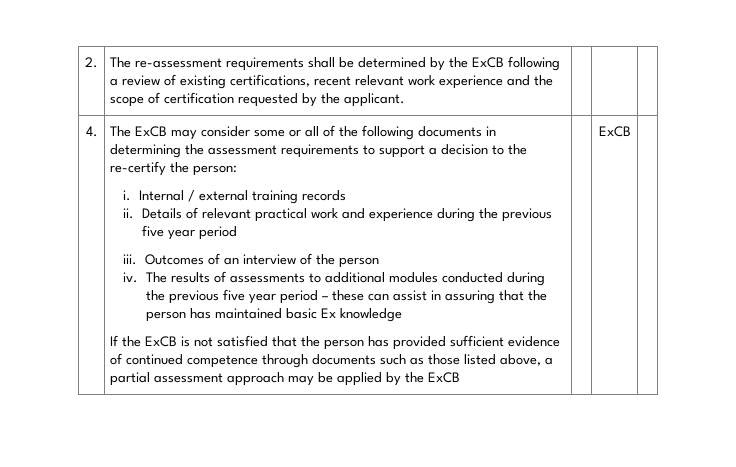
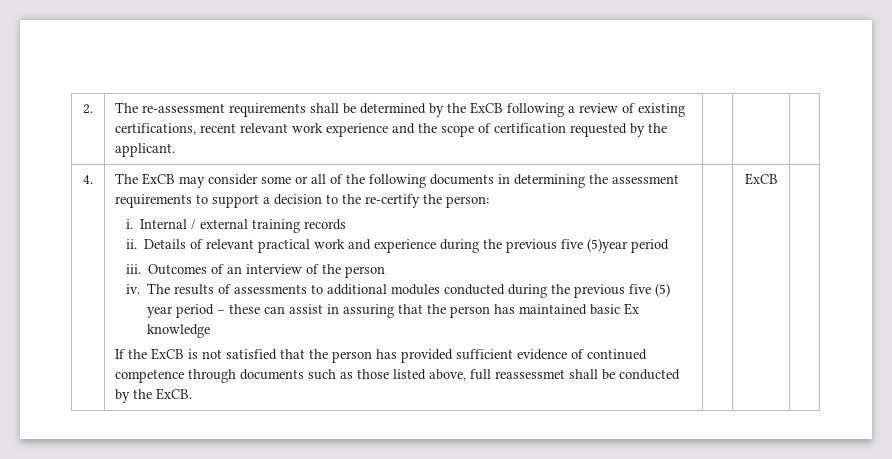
[167,229,195,240] year -> [587,238,629,253] (5)year
(245, 295) none -> [655,283,671,297] (5)
[545,357,554,365] [110,372,461,386] a partial assessment approach may be applied by the ExCB -> [470,369,681,380] [115,388,193,403] full reassessmet shall be conducted by the ExCB.

